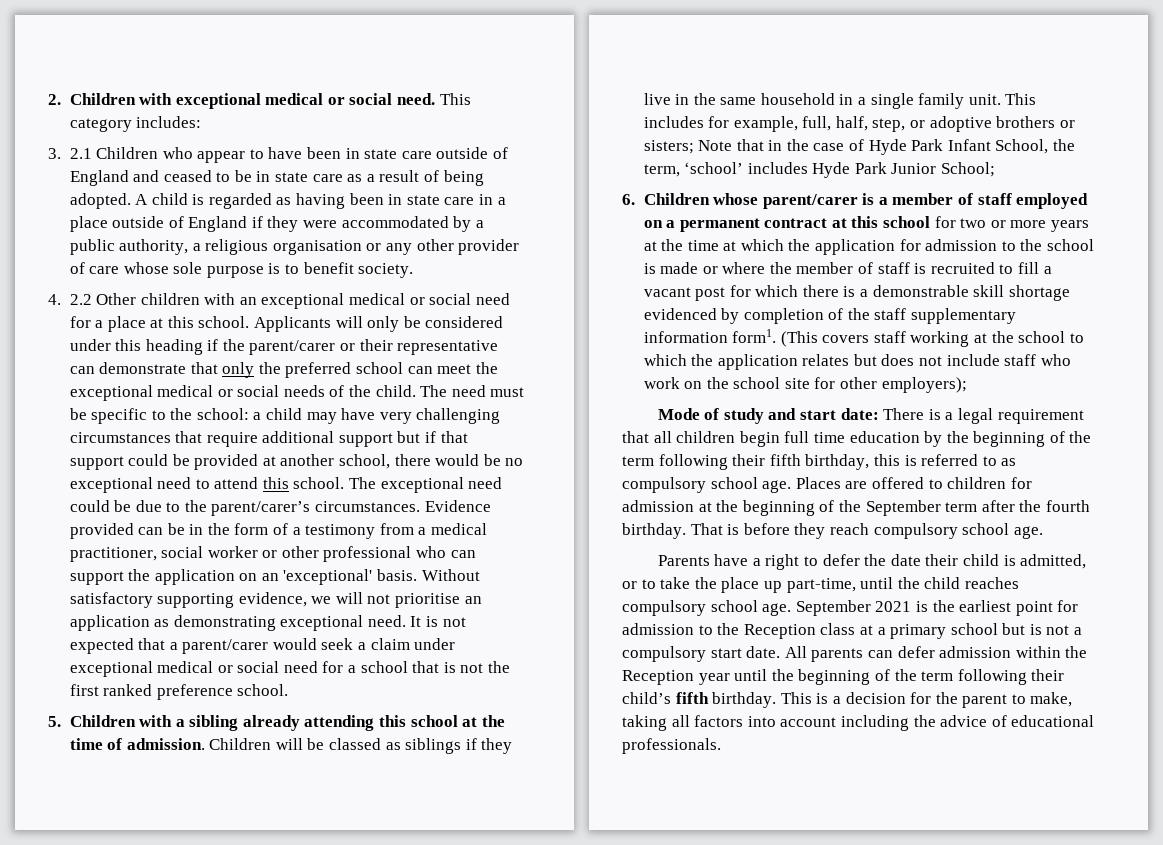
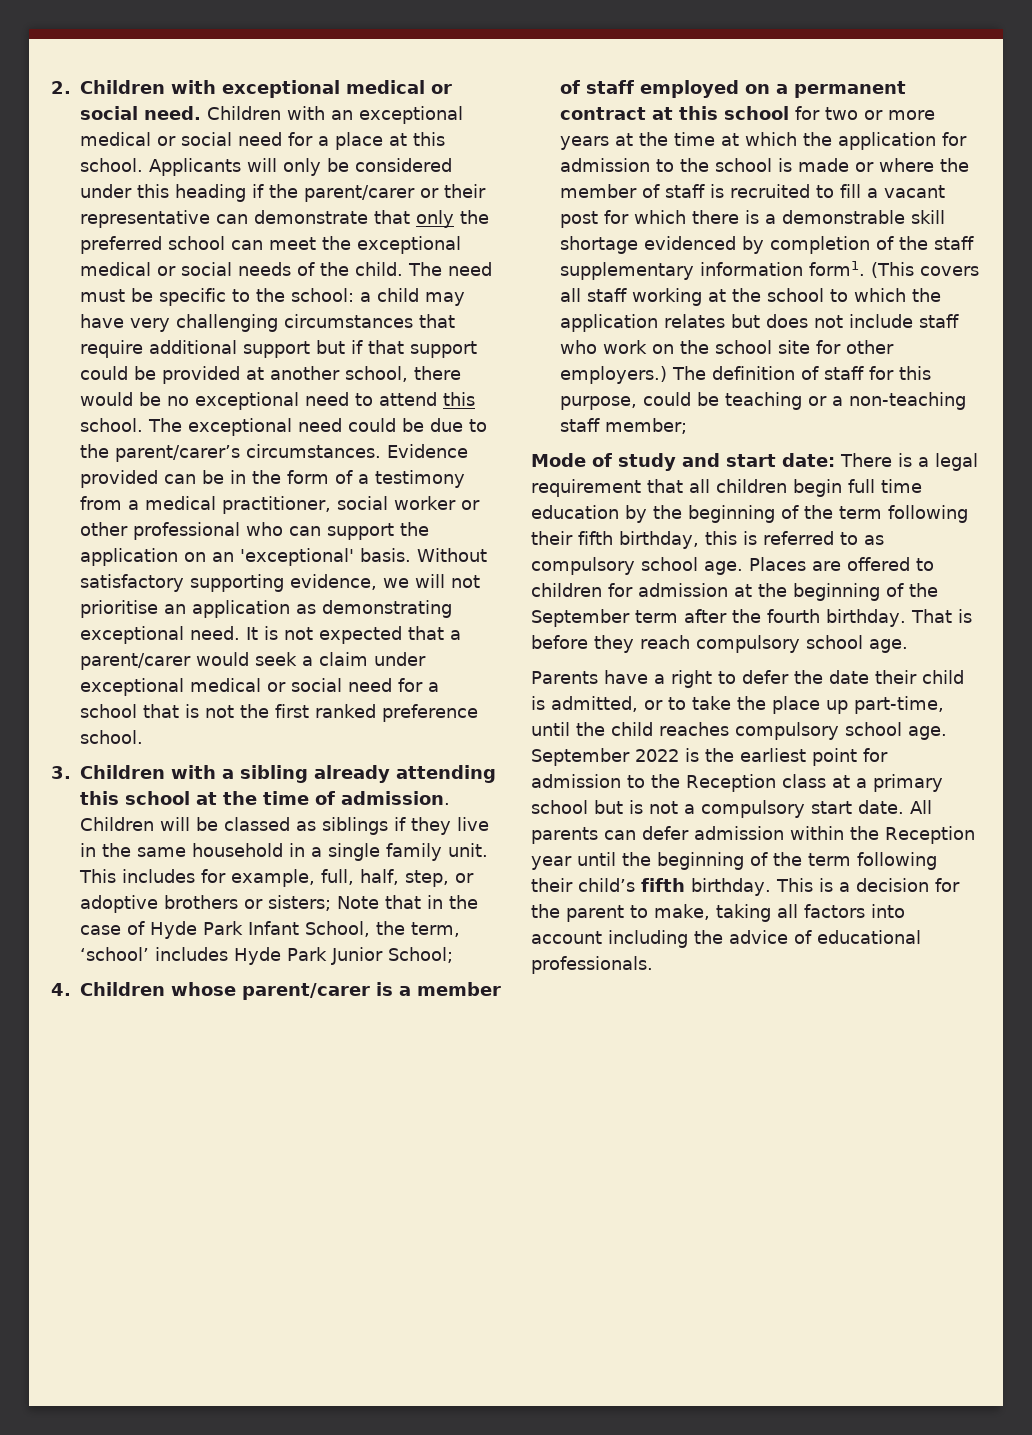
[439,93,471,105] [69,116,202,132] [48,147,508,163] [69,170,484,186] [69,193,506,209] [69,216,484,232] [69,239,520,255] [69,262,414,278] [48,293,200,305] This category includes: // 3. 2.1 Children who appear to have been in state care outside of England and ceased to be in state care as a result of being adopted. A child is regarded as having been in state care in a place outside of England if they were accommodated by a public authority, a religious organisation or any other provider of care whose sole purpose is to benefit society. // 4. 2.2 Other children -> [207,106,281,120] Children
[48,716,61,727] 5. -> [51,766,71,779] 3.
[622,194,635,205] 6. -> [51,983,71,996] 4.
(870, 339) none -> [560,288,581,302] all
[881,377,967,393] employers); -> [560,366,931,384] [560,392,966,410] [560,418,687,434] employers.) The definition of staff for this purpose, could be teaching or a non-teaching staff member;
[875,601,912,612] 2021 -> [635,749,679,762] 2022

